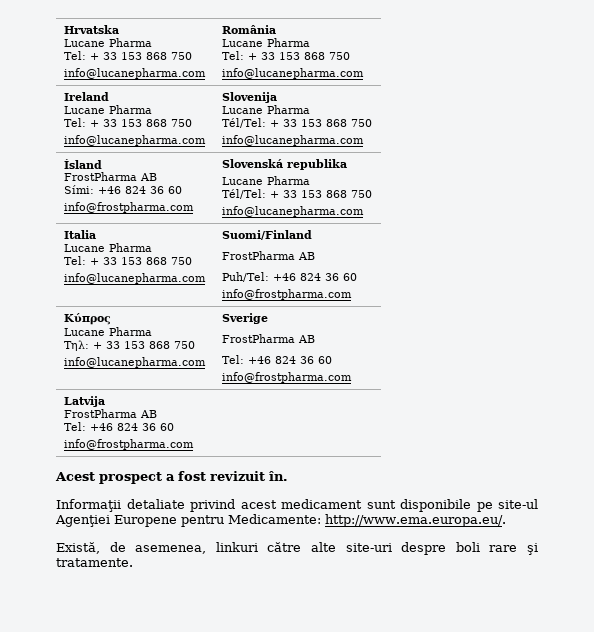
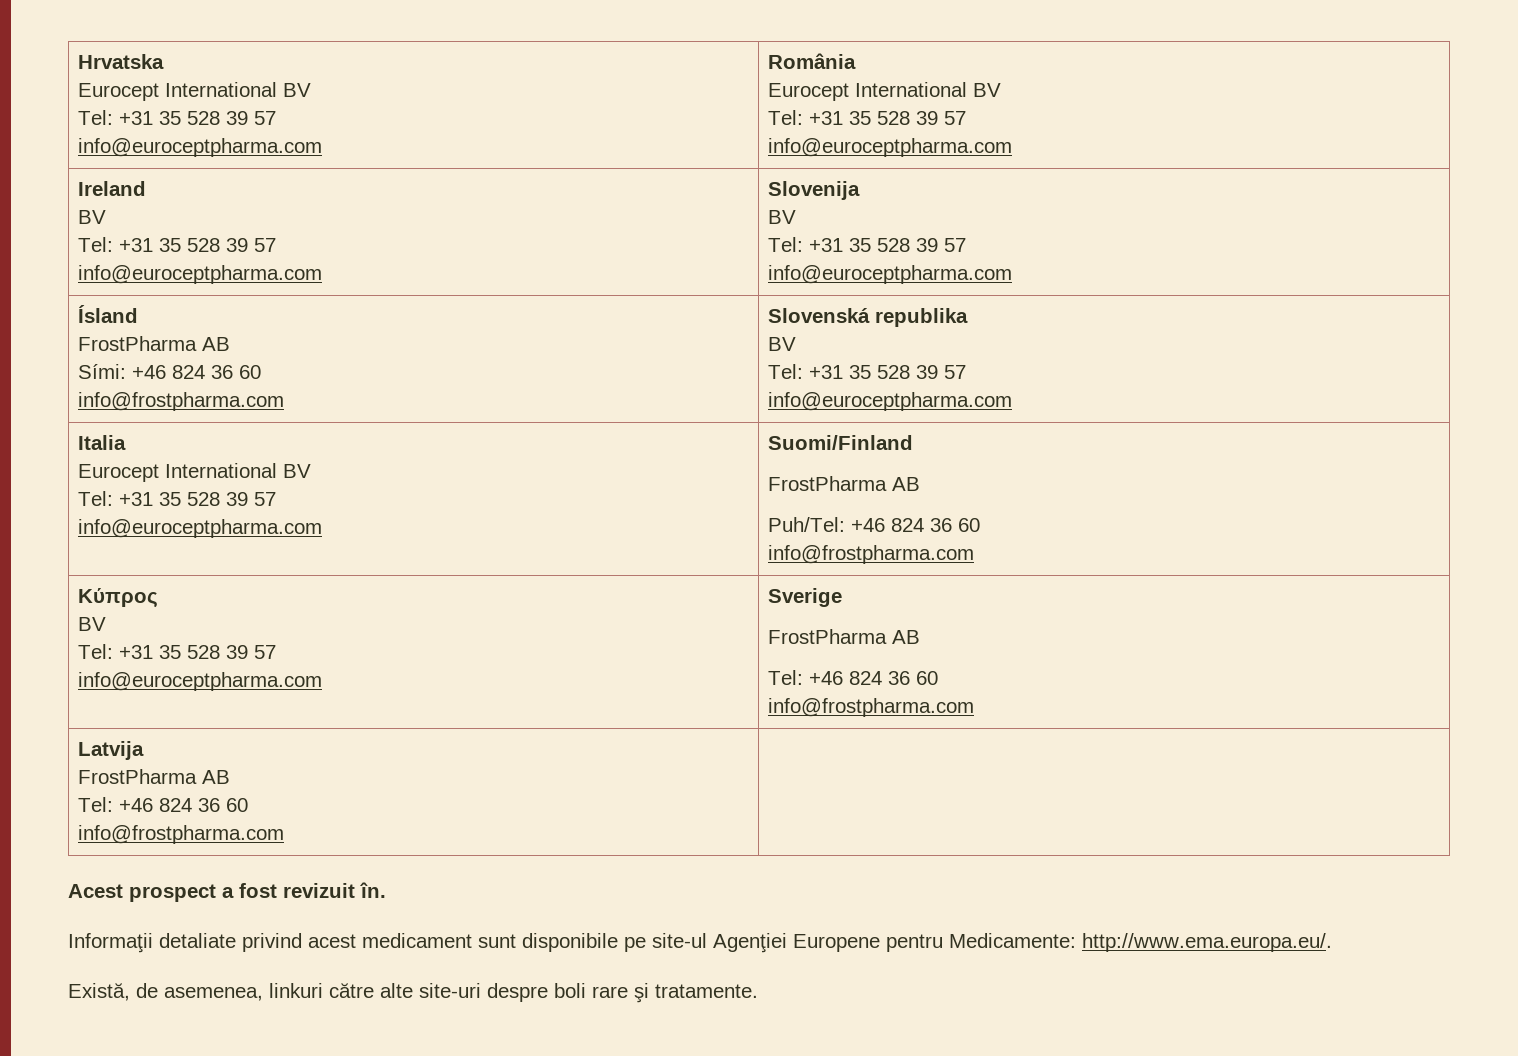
[64,38,153,47] [64,51,193,60] [64,68,207,79] [222,25,277,34] [222,38,311,47] [222,51,351,60] [222,68,365,79] Lucane Pharma // Tel: + 33 153 868 750 // info@lucanepharma.com | România // Lucane Pharma // Tel: + 33 153 868 750 // info@lucanepharma.com -> [77,82,311,101] [77,110,276,125] [77,138,322,157] [767,53,856,69] [767,82,1001,101] [767,110,966,125] [767,138,1012,157] Eurocept International BV // Tel: +31 35 528 39 57 // info@euroceptpharma.com | România // Eurocept International BV // Tel: +31 35 528 39 57 // info@euroceptpharma.com
[64,105,153,114] [64,118,193,127] [64,135,207,146] [222,92,278,103] [222,105,311,114] [222,118,373,128] [222,135,365,146] Lucane Pharma // Tel: + 33 153 868 750 // info@lucanepharma.com | Slovenija // Lucane Pharma // Tél/Tel: + 33 153 868 750 // info@lucanepharma.com -> [77,210,106,224] [77,237,276,252] [77,265,322,284] [767,181,860,200] [767,210,796,224] [767,237,966,252] [767,265,1012,284] BV // Tel: +31 35 528 39 57 // info@euroceptpharma.com | Slovenija // BV // Tel: +31 35 528 39 57 // info@euroceptpharma.com
[222,176,311,185] [222,189,373,199] [222,206,365,217] [64,230,97,239] [64,243,153,252] [64,256,193,265] [64,273,207,284] Lucane Pharma // Tél/Tel: + 33 153 868 750 // info@lucanepharma.com // Italia // Lucane Pharma // Tel: + 33 153 868 750 // info@lucanepharma.com -> [767,337,796,351] [767,364,966,379] [767,392,1012,411] [77,435,126,450] [77,463,311,482] [77,491,276,506] [77,519,322,538] BV // Tel: +31 35 528 39 57 // info@euroceptpharma.com // Italia // Eurocept International BV // Tel: +31 35 528 39 57 // info@euroceptpharma.com
[64,327,153,336] [64,340,196,351] [64,357,207,368] Lucane Pharma // Τηλ: + 33 153 868 750 // info@lucanepharma.com -> [77,617,106,631] [77,644,276,659] [77,672,322,691] BV // Tel: +31 35 528 39 57 // info@euroceptpharma.com

